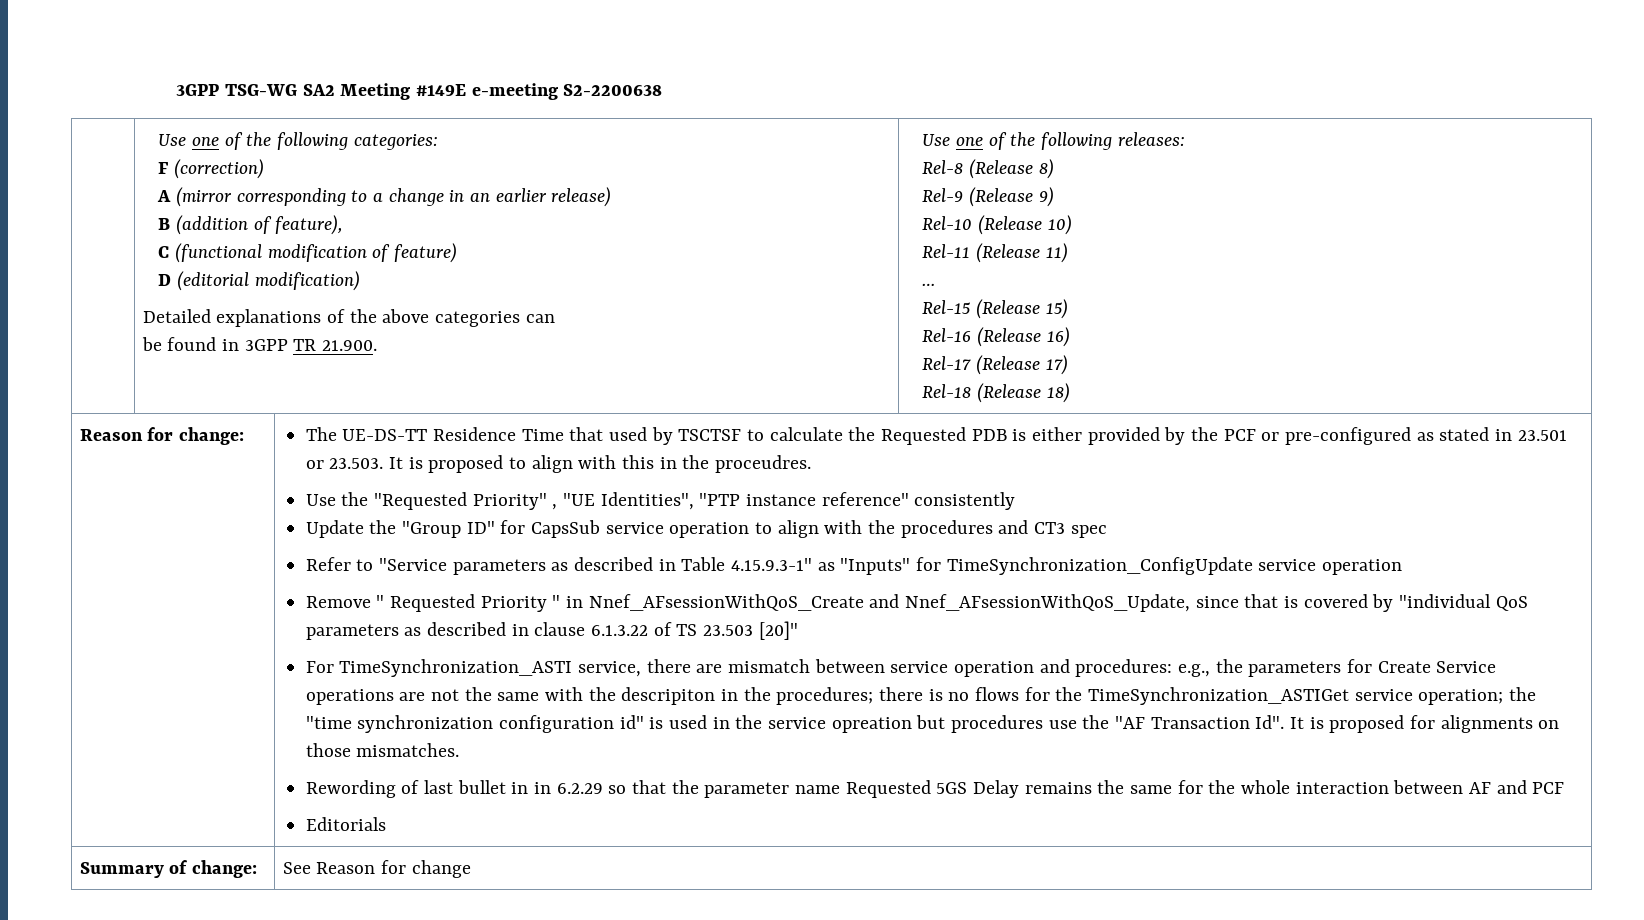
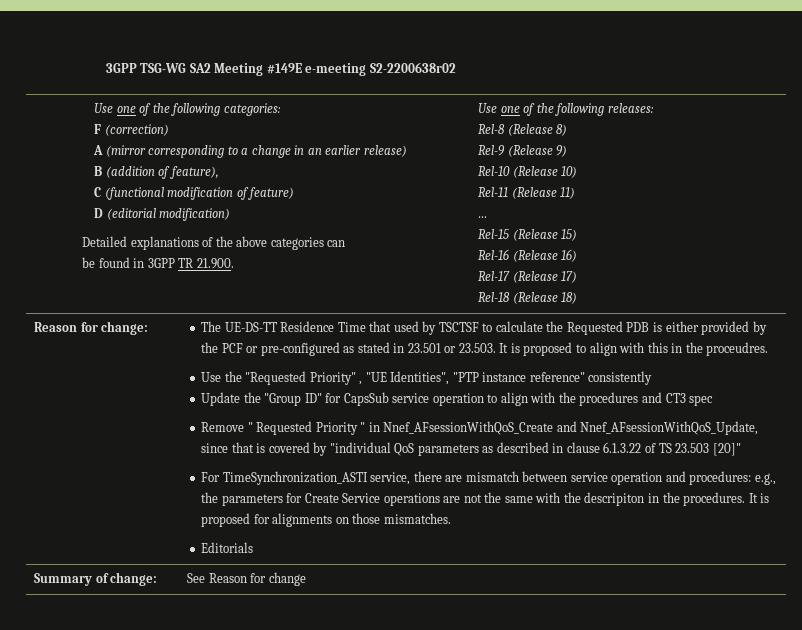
[563,84,663,96] S2-2200638 -> [369,62,456,73] S2-2200638r02
[305,557,1403,575] // Refer to "Service parameters as described in Table 4.15.9.3-1" as "Inputs" for TimeSynchronization_ConfigUpdate service operation -> (714, 400) none
[776,687,1537,705] [305,715,1285,733] procedures; there is no flows for the TimeSynchronization_ASTIGet service operation; the "time synchronization configuration id" is used in the service opreation but procedures use the "AF Transaction Id". -> [683,492,746,506] procedures.
[305,780,1565,798] // Rewording of last bullet in in 6.2.29 so that the parameter name Requested 5GS Delay remains the same for the whole interaction between AF and PCF -> (451, 518) none

